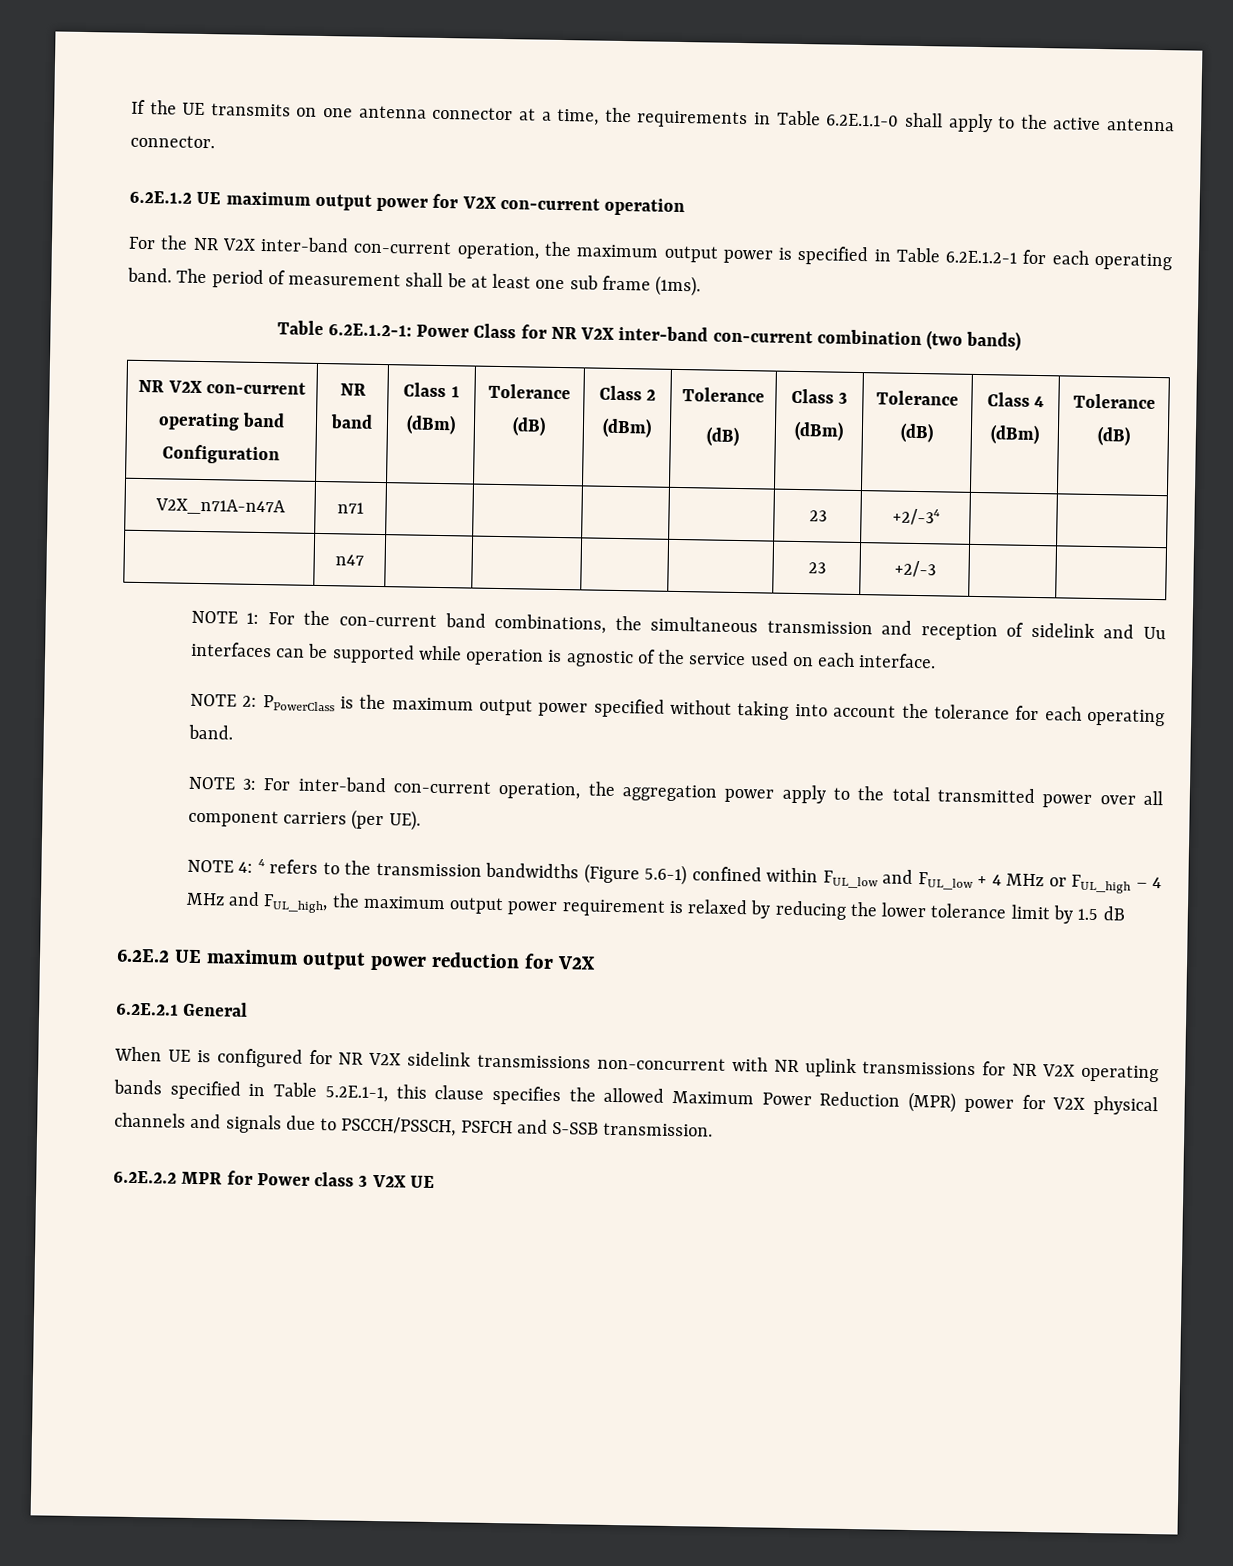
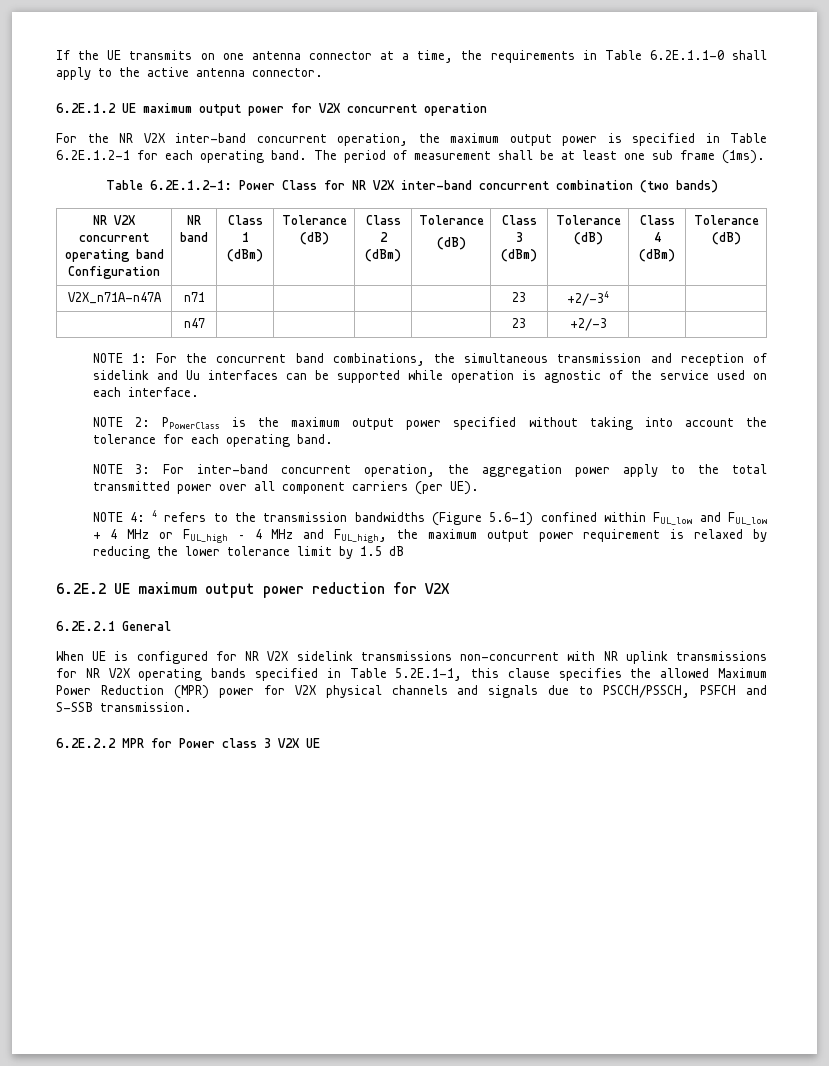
[499,196,600,211] con-current -> [347,104,417,113] concurrent
[353,240,453,255] con-current -> [256,134,327,143] concurrent
[712,329,813,344] con-current -> [478,181,549,190] concurrent
[205,381,306,395] con-current -> [79,233,149,242] concurrent
[338,613,437,627] con-current -> [216,354,287,363] concurrent
[393,780,493,794] con-current -> [281,465,352,474] concurrent

